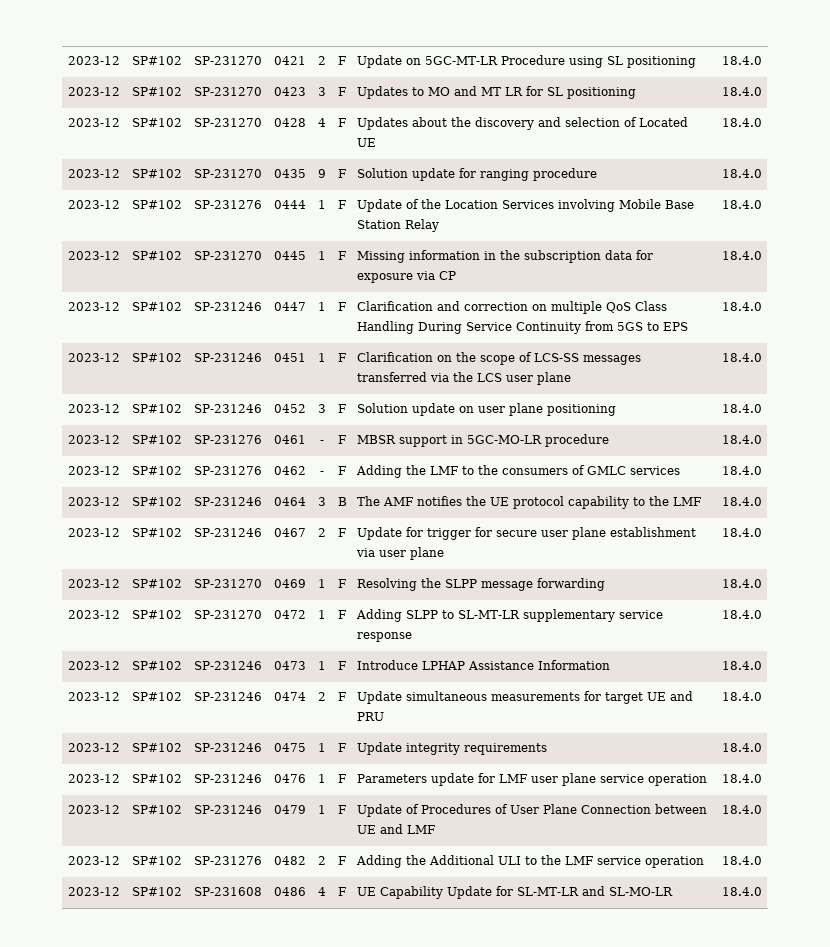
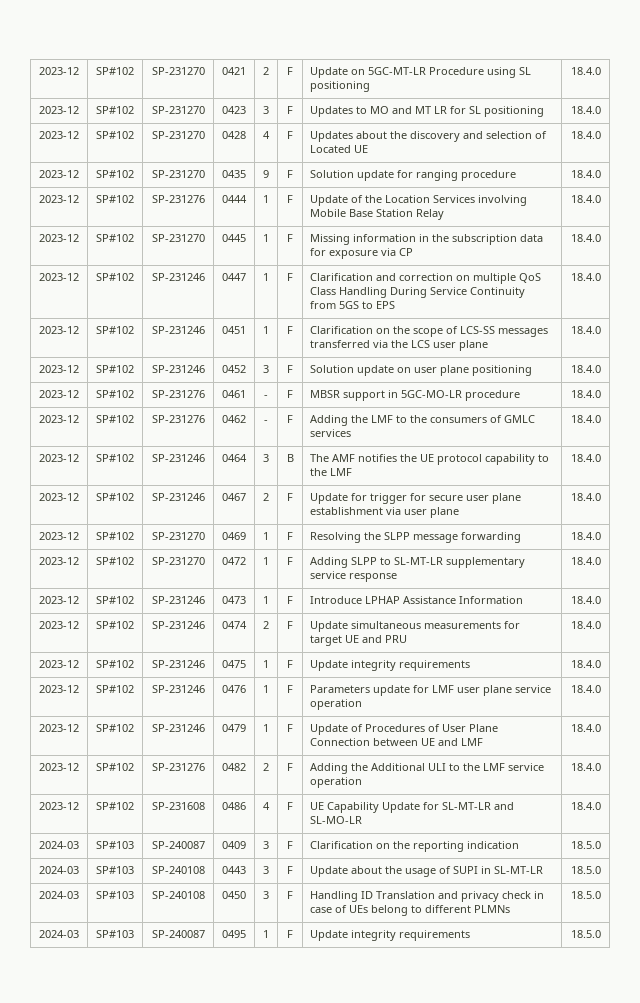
(762, 891) none -> [39,841,79,849] [96,841,134,849] [151,841,205,849] [222,841,246,849] [263,841,269,849] [287,841,293,849] [310,841,520,852] [570,841,601,849] [39,866,79,874] [96,866,134,874] [151,866,205,874] [222,866,246,874] [263,866,269,874] [287,866,293,874] [310,866,544,877] [570,866,601,874] [39,891,79,899] [96,891,134,899] [151,891,205,899] [222,891,246,899] [263,891,269,899] [287,891,293,899] [310,891,545,902] [310,905,511,916] [570,891,601,899] [39,930,79,938] [96,930,134,938] [151,930,205,938] [222,930,246,938] [263,930,269,938] [287,930,293,938] [310,930,471,941] [570,930,601,938] // 2024-03 | SP#103 | SP-240087 | 0409 | 3 | F | Clarification on the reporting indication | 18.5.0 // 2024-03 | SP#103 | SP-240108 | 0443 | 3 | F | Update about the usage of SUPI in SL-MT-LR | 18.5.0 // 2024-03 | SP#103 | SP-240108 | 0450 | 3 | F | Handling ID Translation and privacy check in case of UEs belong to different PLMNs | 18.5.0 // 2024-03 | SP#103 | SP-240087 | 0495 | 1 | F | Update integrity requirements | 18.5.0

